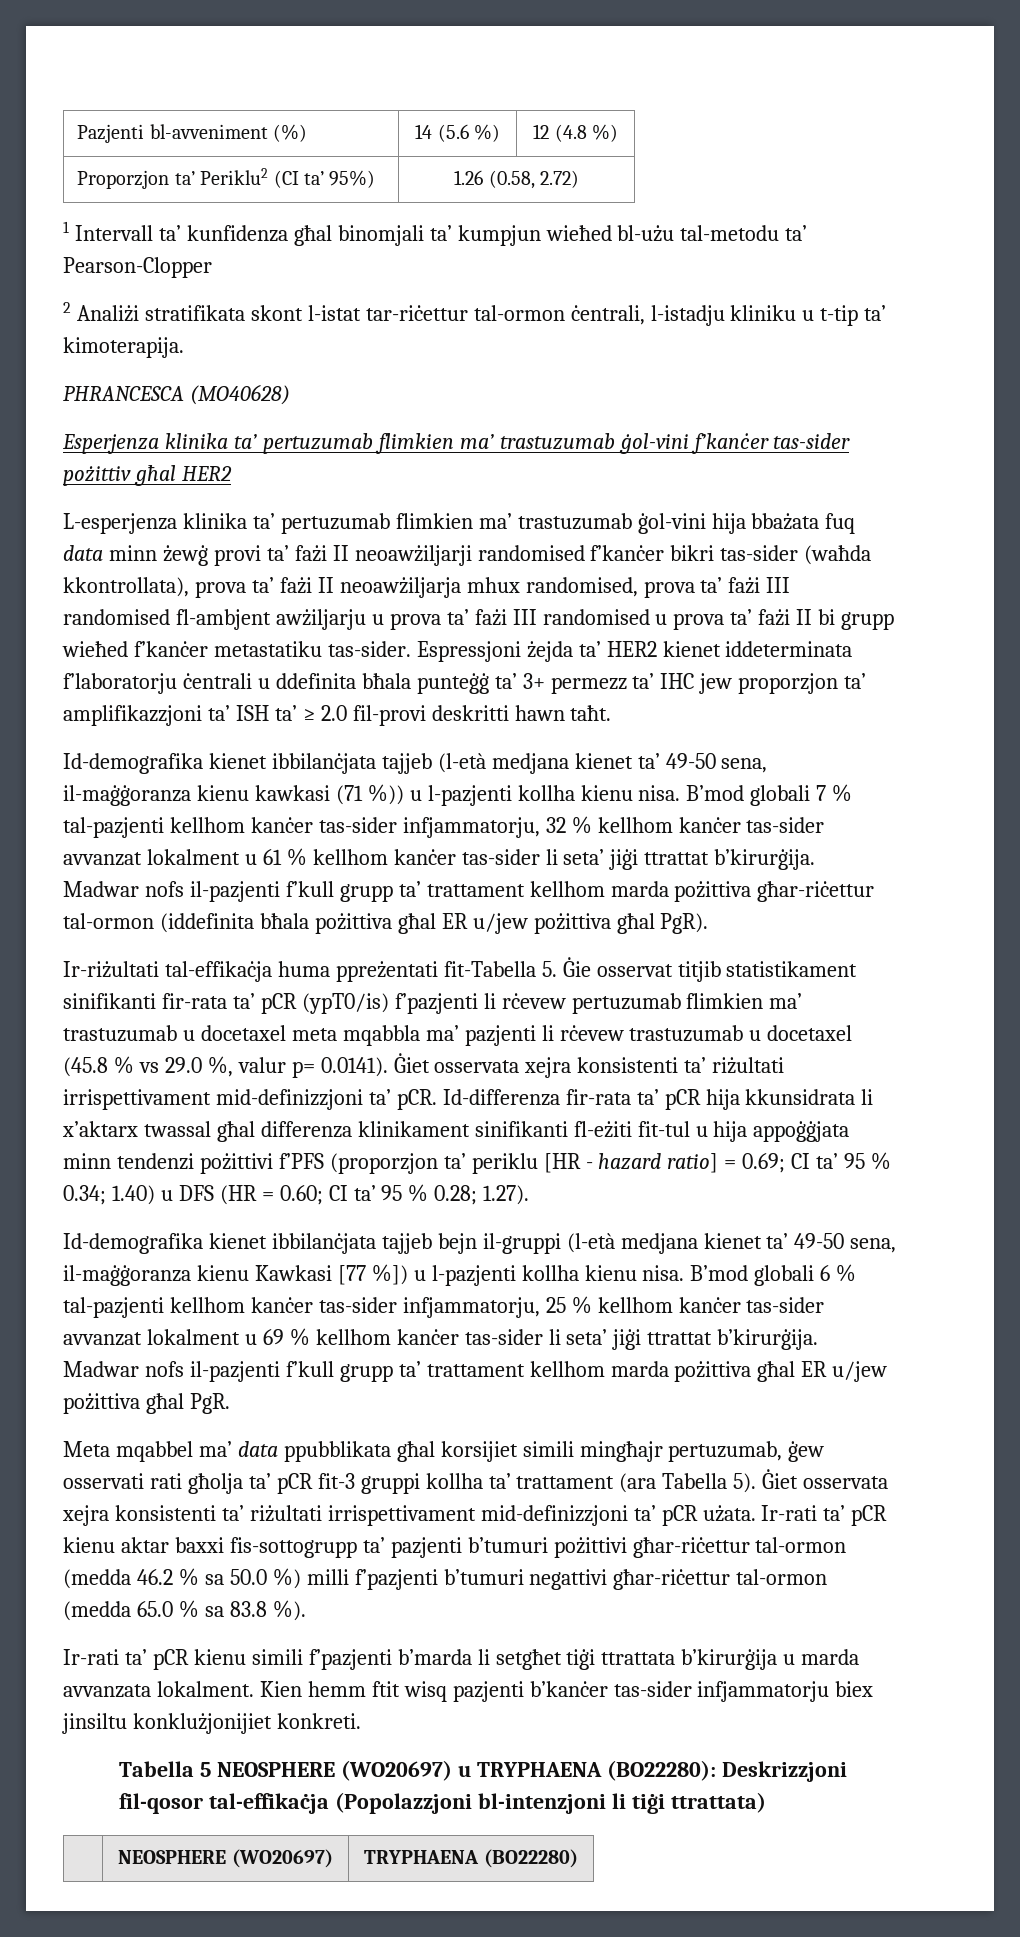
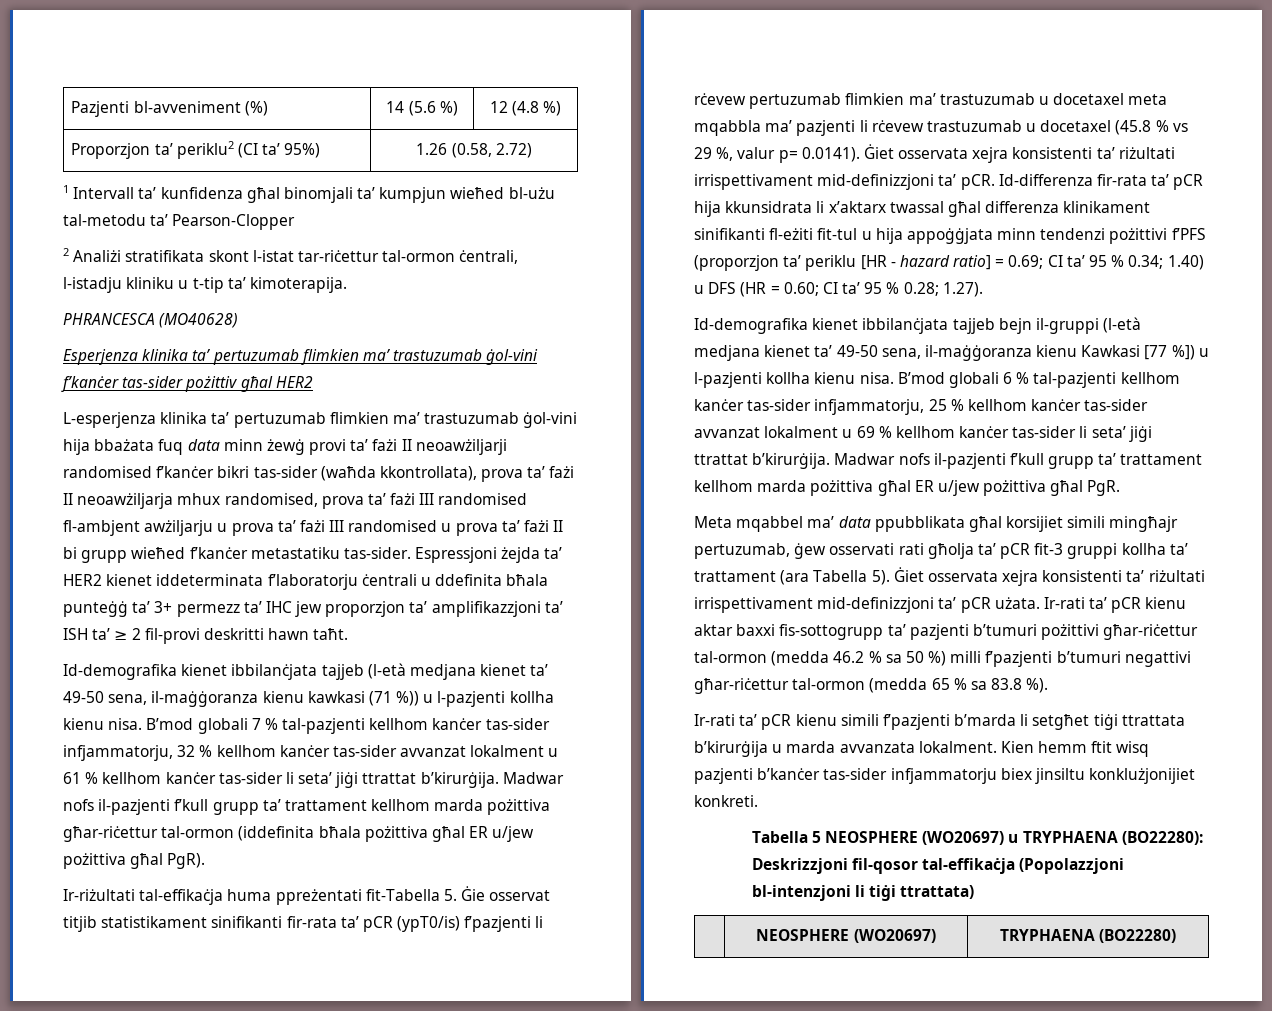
[200,168,269,185] Periklu2 -> [176,141,234,159] periklu2
[320,705,347,721] 2.0 -> [131,628,141,640] 2
[164,1057,202,1073] 29.0 -> [694,147,712,159] 29
[229,1569,267,1585] 50.0 -> [905,651,924,663] 50
[136,1601,173,1617] 65.0 -> [931,678,950,690] 65

